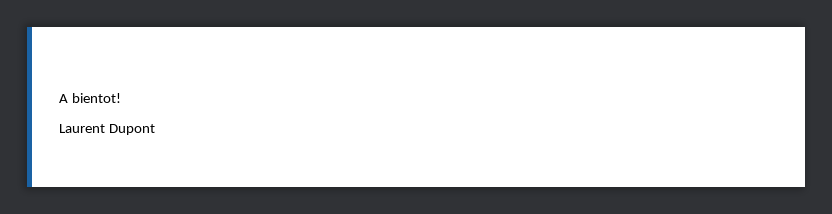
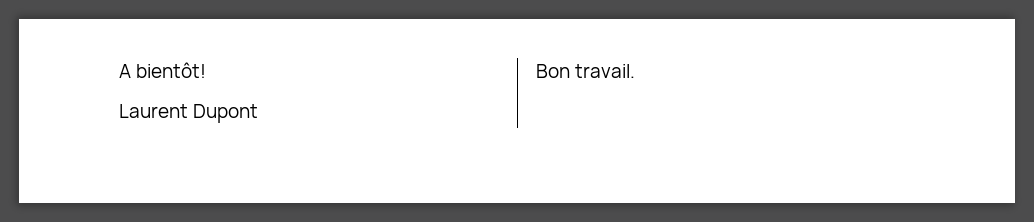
[71,93,121,103] bientot! -> [136,62,207,78] bientôt!
(155, 129) none -> [536,64,636,78] // Bon travail.

